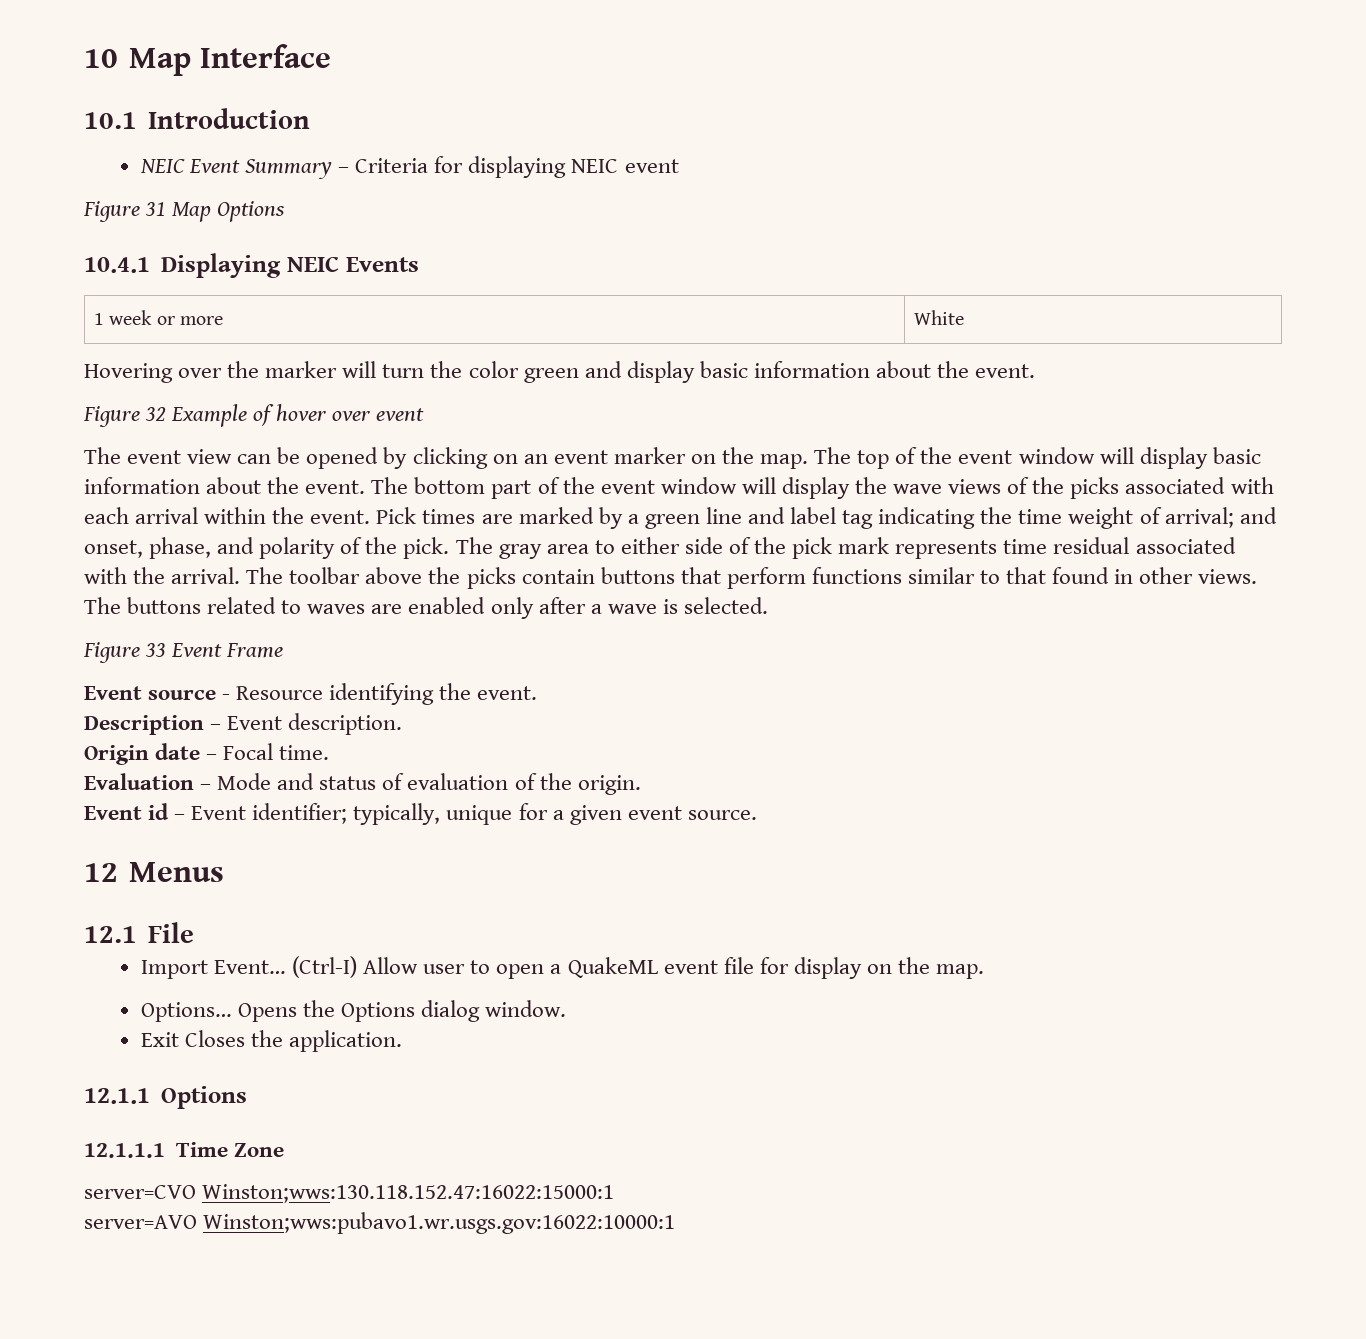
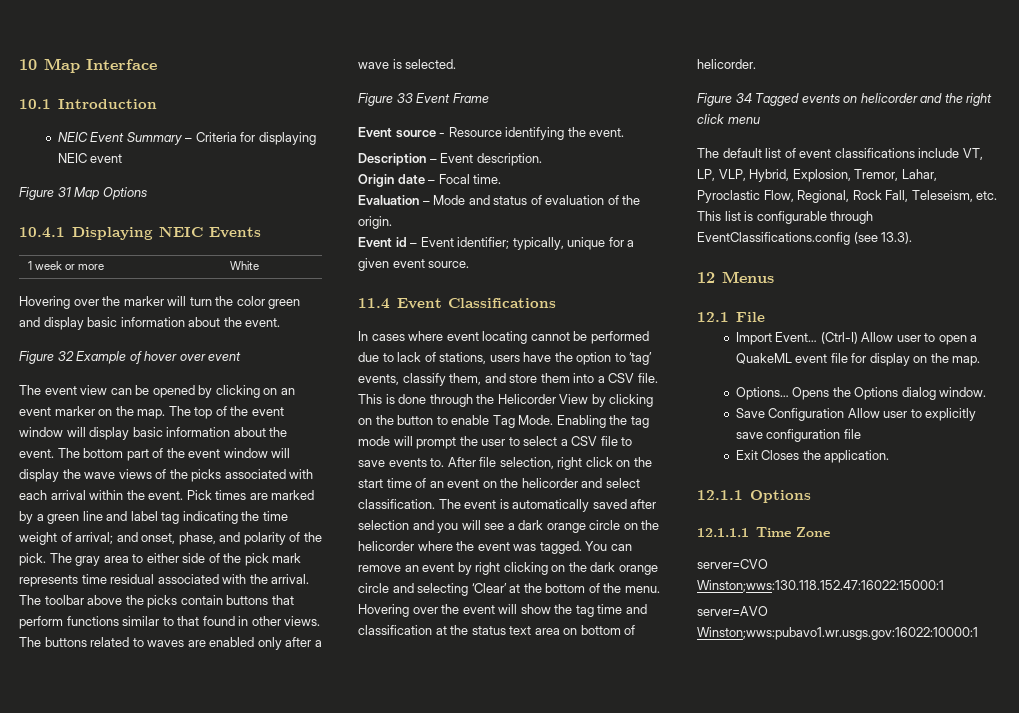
(757, 815) none -> [358,298,556,309] [358,331,649,344] [358,352,653,365] [358,373,658,386] [358,394,654,407] [358,415,649,428] [358,436,633,449] [358,457,652,470] [358,478,640,488] [358,499,657,512] [358,520,660,533] [358,541,632,554] [358,562,658,575] [358,583,660,596] [358,604,647,617] [358,625,636,635] [697,59,756,69] [697,93,993,106] [697,114,760,124] [697,148,983,160] [697,169,937,182] [697,190,998,203] [697,211,874,224] [697,232,913,245] // 11.4 Event Classifications // In cases where event locating cannot be performed due to lack of stations, users have the option to ‘tag’ events, classify them, and store them into a CSV file. This is done through the Helicorder View by clicking on the button to enable Tag Mode. Enabling the tag mode will prompt the user to select a CSV file to save events to. After file selection, right click on the start time of an event on the helicorder and select classification. The event is automatically saved after selection and you will see a dark orange circle on the helicorder where the event was tagged. You can remove an event by right clicking on the dark orange circle and selecting ‘Clear’ at the bottom of the menu. Hovering over the event will show the tag time and classification at the status text area on bottom of helicorder. // Figure 34 Tagged events on helicorder and the right click menu // The default list of event classifications include VT, LP, VLP, Hybrid, Explosion, Tremor, Lahar, Pyroclastic Flow, Regional, Rock Fall, Teleseism, etc. This list is configurable through EventClassifications.config (see 13.3).
(567, 1008) none -> [735,408,977,421] [735,429,861,442] // Save Configuration Allow user to explicitly save configuration file

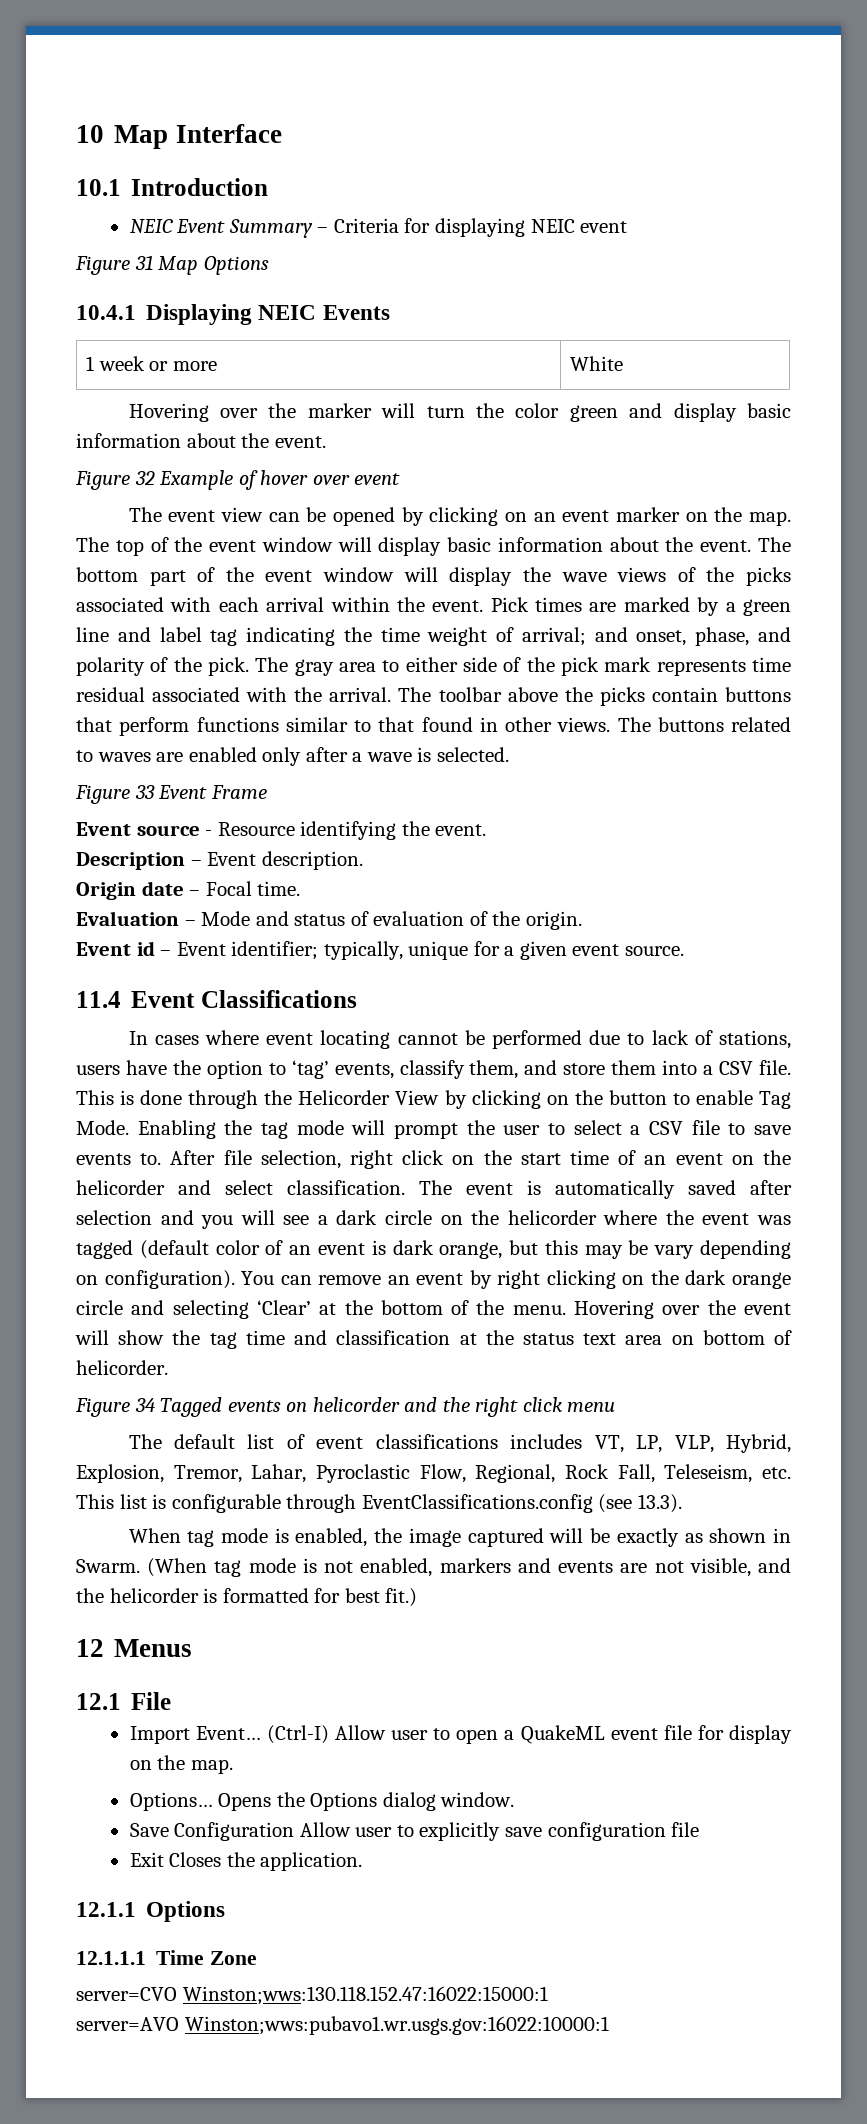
[546,523,586,533] orange -> (378, 1217) none
[539,541,582,554] tagged. -> [76,1240,792,1259] [76,1270,235,1289] tagged (default color of an event is dark orange, but this may be vary depending on configuration).
[918,148,960,158] include -> [510,1434,583,1449] includes
(913, 238) none -> [128,1528,791,1547] [76,1558,792,1577] [76,1588,418,1607] // When tag mode is enabled, the image captured will be exactly as shown in Swarm. (When tag mode is not enabled, markers and events are not visible, and the helicorder is formatted for best fit.)

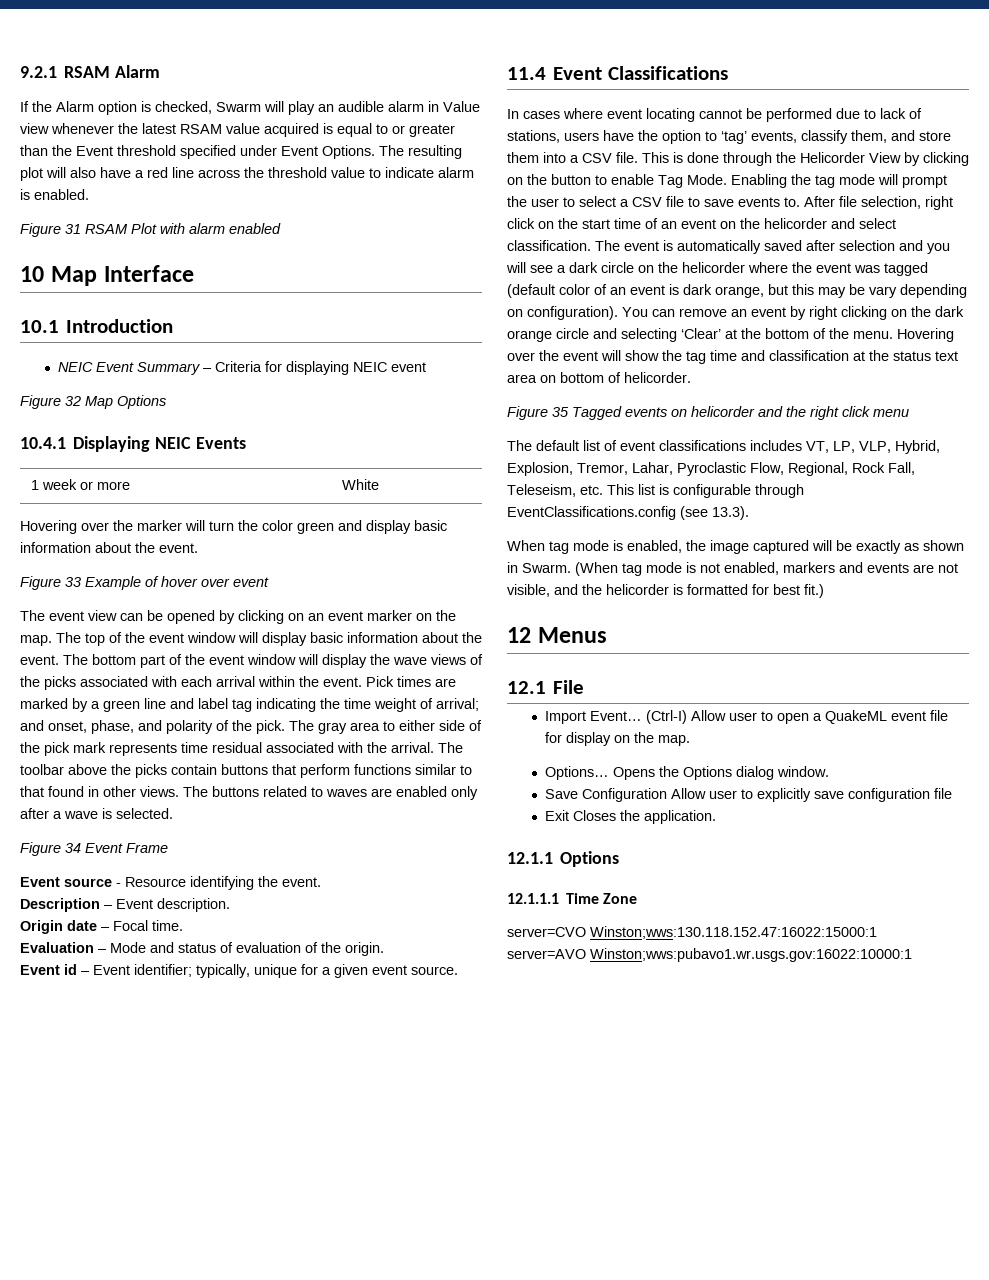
(76, 134) none -> [20,65,161,78] [20,101,480,115] [20,123,455,137] [20,145,462,159] [20,167,474,181] [20,189,89,200] [20,223,281,237] 9.2.1 RSAM Alarm // If the Alarm option is checked, Swarm will play an audible alarm in Value view whenever the latest RSAM value acquired is equal to or greater than the Event threshold specified under Event Options. The resulting plot will also have a red line across the threshold value to indicate alarm is enabled. // Figure 31 RSAM Plot with alarm enabled //
[134,255,153,270] 31 -> [65,396,81,406] 32
[134,471,155,485] 32 -> [65,577,81,587] 33
[134,785,155,799] 33 -> [65,843,81,853] 34
[134,1398,155,1412] 34 -> [552,407,569,417] 35

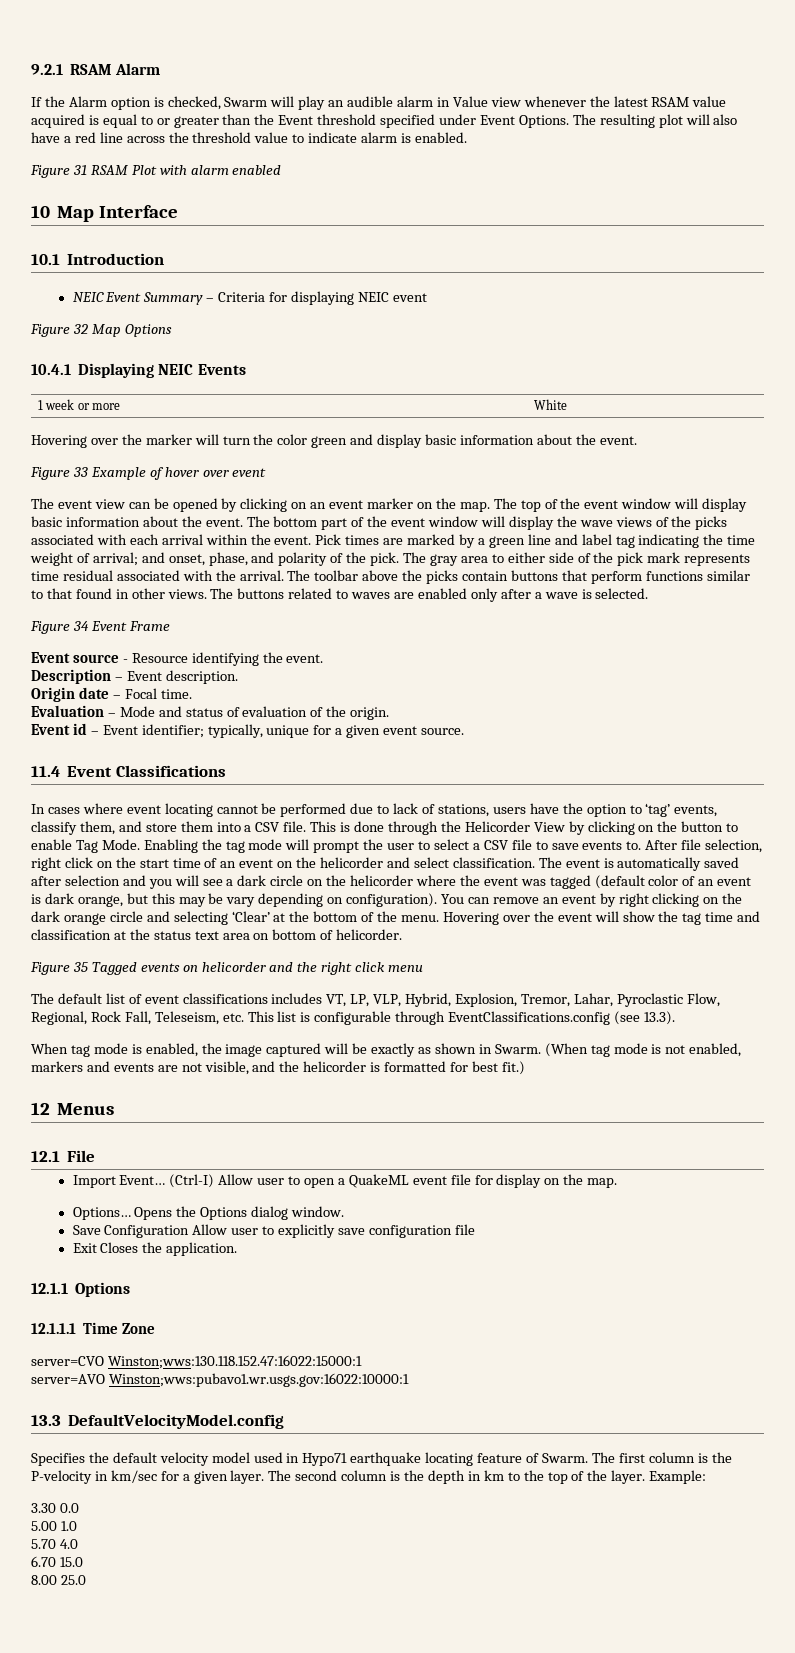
(912, 955) none -> [31,1414,285,1429] [31,1452,732,1466] [31,1470,707,1484] [31,1503,79,1513] [31,1521,77,1531] [31,1539,78,1549] [31,1556,83,1567] [31,1575,86,1585] // 13.3 DefaultVelocityModel.config // Specifies the default velocity model used in Hypo71 earthquake locating feature of Swarm. The first column is the P-velocity in km/sec for a given layer. The second column is the depth in km to the top of the layer. Example: // 3.30 0.0 // 5.00 1.0 // 5.70 4.0 // 6.70 15.0 // 8.00 25.0

